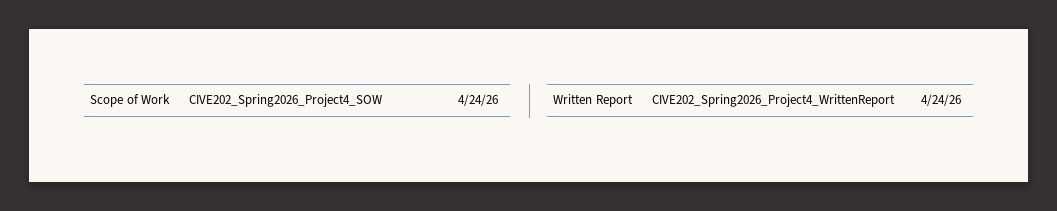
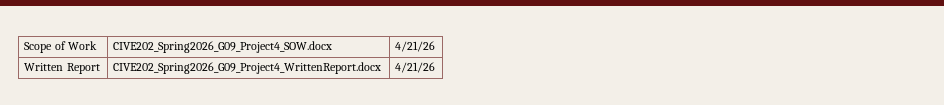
[189,94,383,107] [458,94,499,106] CIVE202_Spring2026_Project4_SOW | 4/24/26 -> [113,41,333,53] [395,41,436,52] CIVE202_Spring2026_G09_Project4_SOW.docx | 4/21/26
[652,94,896,107] [921,94,962,106] CIVE202_Spring2026_Project4_WrittenReport | 4/24/26 -> [113,62,382,74] [395,62,436,73] CIVE202_Spring2026_G09_Project4_WrittenReport.docx | 4/21/26

